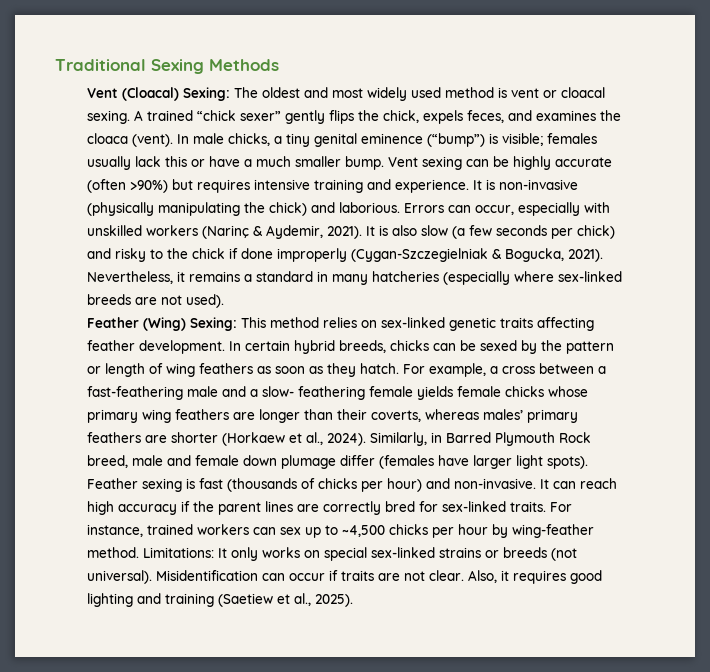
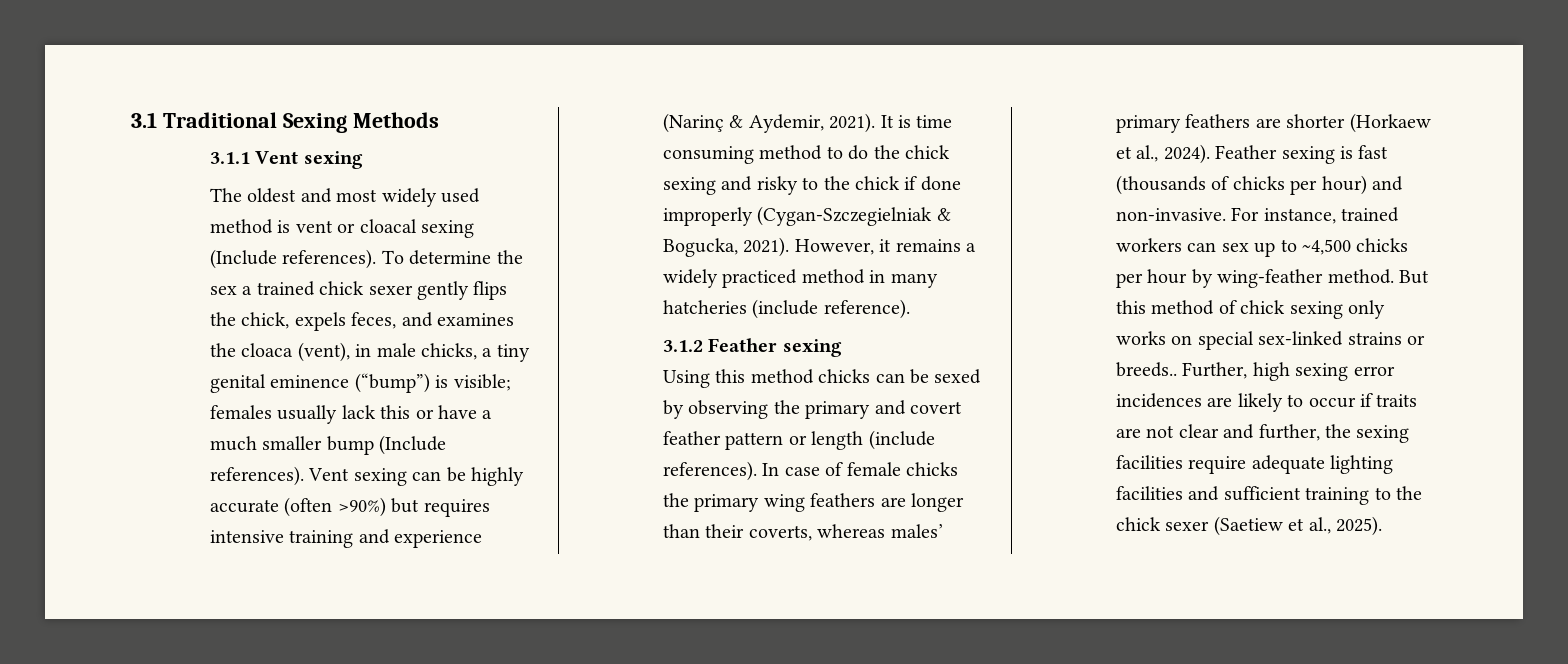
(55, 65) none -> [131,112,157,128] 3.1
[86,87,230,101] Vent (Cloacal) Sexing: -> [210,151,363,169] 3.1.1 Vent sexing //
[86,110,281,124] sexing. A trained “chick sexer” -> [421,220,475,238] [210,249,523,269] [210,281,413,296] sexing (Include references). To determine the sex a trained chick sexer
[131,134,189,147] (vent). In -> [297,342,372,362] (vent), in
[344,156,384,170] bump. -> [326,435,447,455] [210,466,305,486] bump (Include references).
[394,179,578,193] [86,202,610,216] [86,225,198,236] experience. It is non-invasive (physically manipulating the chick) and laborious. Errors can occur, especially with unskilled workers -> [394,530,483,548] experience
[391,225,615,239] also slow (a few seconds per chick) -> [916,115,953,128] [663,145,951,164] [663,177,717,195] time consuming method to do the chick sexing
[86,271,173,284] Nevertheless, -> [794,239,874,255] However,
[255,271,622,285] [86,294,224,308] [86,317,594,331] [86,340,386,354] standard in many hatcheries (especially where sex-linked breeds are not used). // Feather (Wing) Sexing: This method relies on sex-linked genetic traits affecting feather development. In certain hybrid breeds, -> [663,269,938,288] [663,299,910,319] [663,338,842,357] [663,369,814,388] widely practiced method in many hatcheries (include reference). // 3.1.2 Feather sexing // Using this method
[540,340,614,354] [86,363,606,377] [86,386,453,400] the pattern or length of wing feathers as soon as they hatch. For example, a cross between a fast-feathering male and a slow- feathering female yields -> [688,400,963,419] [663,430,935,450] [663,461,844,481] observing the primary and covert feather pattern or length (include references). In case of
[547,386,588,397] whose -> [663,493,690,507] the
[369,432,591,446] [86,455,588,469] Similarly, in Barred Plymouth Rock breed, male and female down plumage differ (females have larger light spots). -> (1210, 154) none
[539,478,617,489] [86,501,546,515] It can reach high accuracy if the parent lines are correctly bred for sex-linked traits. -> (1227, 214) none
[142,547,227,558] Limitations: It -> [1399,270,1430,284] [1116,300,1343,319] But this method of chick sexing
[502,547,577,561] [86,570,285,584] breeds (not universal). Misidentification can -> [1116,362,1395,381] [1116,393,1304,412] breeds.. Further, high sexing error incidences are likely to
[428,570,602,584] [86,593,214,607] clear. Also, it requires good lighting and training -> [1178,424,1410,443] [1116,455,1394,474] [1116,486,1423,505] [1116,517,1210,531] clear and further, the sexing facilities require adequate lighting facilities and sufficient training to the chick sexer

